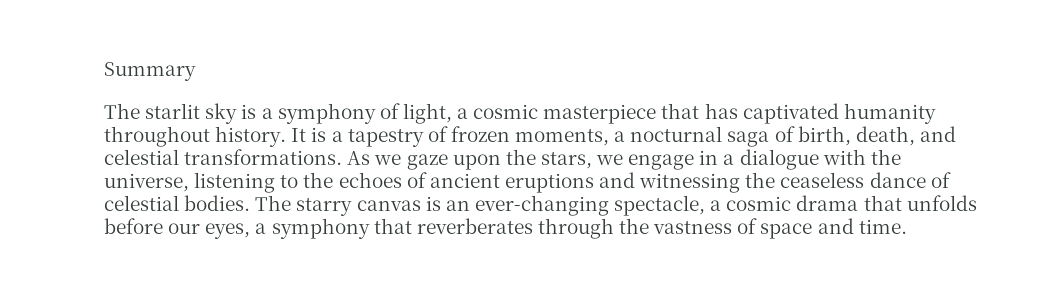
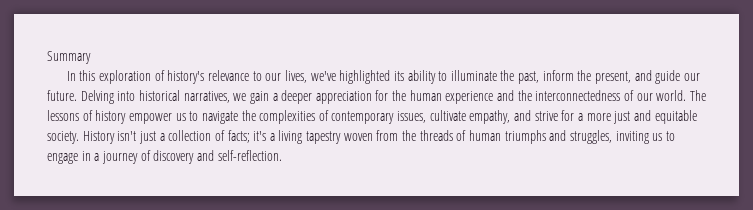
[104,103,936,124] [104,126,956,147] [104,149,901,170] [104,172,951,193] [104,195,977,216] [104,218,907,239] The starlit sky is a symphony of light, a cosmic masterpiece that has captivated humanity throughout history. It is a tapestry of frozen moments, a nocturnal saga of birth, death, and celestial transformations. As we gaze upon the stars, we engage in a dialogue with the universe, listening to the echoes of ancient eruptions and witnessing the ceaseless dance of celestial bodies. The starry canvas is an ever-changing spectacle, a cosmic drama that unfolds before our eyes, a symphony that reverberates through the vastness of space and time. -> [66,70,700,84] [47,90,706,104] [47,110,697,124] [47,130,675,144] [47,150,282,164] In this exploration of history's relevance to our lives, we've highlighted its ability to illuminate the past, inform the present, and guide our future. Delving into historical narratives, we gain a deeper appreciation for the human experience and the interconnectedness of our world. The lessons of history empower us to navigate the complexities of contemporary issues, cultivate empathy, and strive for a more just and equitable society. History isn't just a collection of facts; it's a living tapestry woven from the threads of human triumphs and struggles, inviting us to engage in a journey of discovery and self-reflection.

